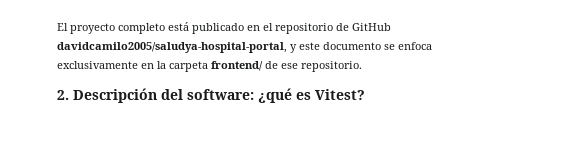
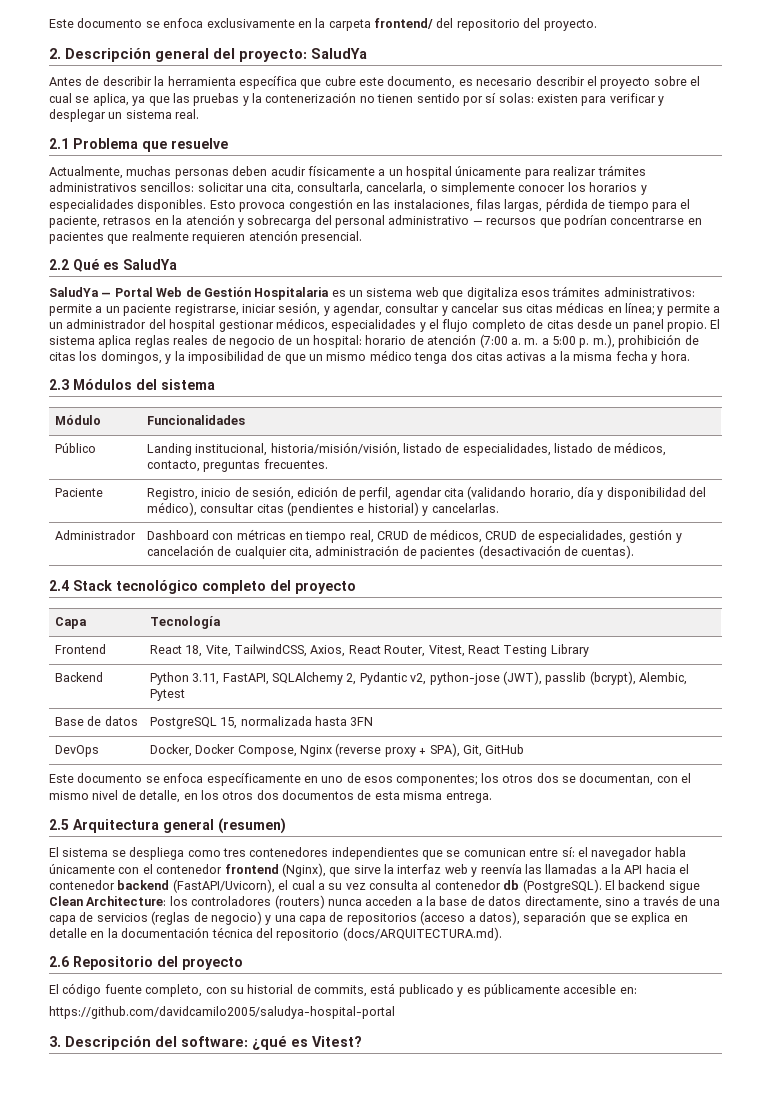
[57,22,391,34] [57,42,320,53] El proyecto completo está publicado en el repositorio de GitHub davidcamilo2005/saludya-hospital-portal, y este -> [49,19,74,28] Este
[265,61,362,72] [57,90,69,100] de ese repositorio. // 2. -> [436,18,597,31] [49,48,367,62] [49,76,700,89] [49,92,665,106] [49,109,200,122] [49,138,228,152] [49,165,646,179] [49,182,647,195] [49,198,691,212] [49,214,702,228] [49,230,362,244] [49,259,177,272] [49,286,695,300] [49,302,721,316] [49,318,721,332] [49,334,699,348] [49,350,690,364] [49,379,215,390] [54,415,101,425] [146,415,245,425] [54,443,96,453] [146,442,666,456] [146,459,328,472] [54,488,103,497] [146,486,707,500] [146,502,499,516] [54,530,136,540] [146,529,682,543] [146,545,635,559] [49,580,356,594] [54,617,87,629] [149,616,221,629] [54,644,106,654] [149,644,589,657] [54,672,103,682] [149,671,688,685] [149,689,185,701] [54,716,138,726] [149,716,374,729] [54,745,99,757] [149,743,525,757] [49,773,691,786] [49,790,492,803] [49,818,286,834] [49,847,686,860] [49,863,690,877] [49,879,700,893] [49,895,721,909] [49,911,688,925] [49,927,502,941] [49,956,243,970] [49,983,637,997] [49,1006,395,1019] [49,1036,61,1047] del repositorio del proyecto. // 2. Descripción general del proyecto: SaludYa // Antes de describir la herramienta específica que cubre este documento, es necesario describir el proyecto sobre el cual se aplica, ya que las pruebas y la contenerización no tienen sentido por sí solas: existen para verificar y desplegar un sistema real. // 2.1 Problema que resuelve // Actualmente, muchas personas deben acudir físicamente a un hospital únicamente para realizar trámites administrativos sencillos: solicitar una cita, consultarla, cancelarla, o simplemente conocer los horarios y especialidades disponibles. Esto provoca congestión en las instalaciones, filas largas, pérdida de tiempo para el paciente, retrasos en la atención y sobrecarga del personal administrativo — recursos que podrían concentrarse en pacientes que realmente requieren atención presencial. // 2.2 Qué es SaludYa // SaludYa — Portal Web de Gestión Hospitalaria es un sistema web que digitaliza esos trámites administrativos: permite a un paciente registrarse, iniciar sesión, y agendar, consultar y cancelar sus citas médicas en línea; y permite a un administrador del hospital gestionar médicos, especialidades y el flujo completo de citas desde un panel propio. El sistema aplica reglas reales de negocio de un hospital: horario de atención (7:00 a. m. a 5:00 p. m.), prohibición de citas los domingos, y la imposibilidad de que un mismo médico tenga dos citas activas a la misma fecha y hora. // 2.3 Módulos del sistema // Módulo | Funcionalidades // Público | Landing institucional, historia/misión/visión, listado de especialidades, listado de médicos, contacto, preguntas frecuentes. // Paciente | Registro, inicio de sesión, edición de perfil, agendar cita (validando horario, día y disponibilidad del médico), consultar citas (pendientes e historial) y cancelarlas. // Administrador | Dashboard con métricas en tiempo real, CRUD de médicos, CRUD de especialidades, gestión y cancelación de cualquier cita, administración de pacientes (desactivación de cuentas). // 2.4 Stack tecnológico completo del proyecto // Capa | Tecnología // Frontend | React 18, Vite, TailwindCSS, Axios, React Router, Vitest, React Testing Library // Backend | Python 3.11, FastAPI, SQLAlchemy 2, Pydantic v2, python-jose (JWT), passlib (bcrypt), Alembic, Pytest // Base de datos | PostgreSQL 15, normalizada hasta 3FN // DevOps | Docker, Docker Compose, Nginx (reverse proxy + SPA), Git, GitHub // Este documento se enfoca específicamente en uno de esos componentes; los otros dos se documentan, con el mismo nivel de detalle, en los otros dos documentos de esta misma entrega. // 2.5 Arquitectura general (resumen) // El sistema se despliega como tres contenedores independientes que se comunican entre sí: el navegador habla únicamente con el contenedor frontend (Nginx), que sirve la interfaz web y reenvía las llamadas a la API hacia el contenedor backend (FastAPI/Uvicorn), el cual a su vez consulta al contenedor db (PostgreSQL). El backend sigue Clean Architecture: los controladores (routers) nunca acceden a la base de datos directamente, sino a través de una capa de servicios (reglas de negocio) y una capa de repositorios (acceso a datos), separación que se explica en detalle en la documentación técnica del repositorio (docs/ARQUITECTURA.md). // 2.6 Repositorio del proyecto // El código fuente completo, con su historial de commits, está publicado y es públicamente accesible en: // https://github.com/davidcamilo2005/saludya-hospital-portal // 3.

